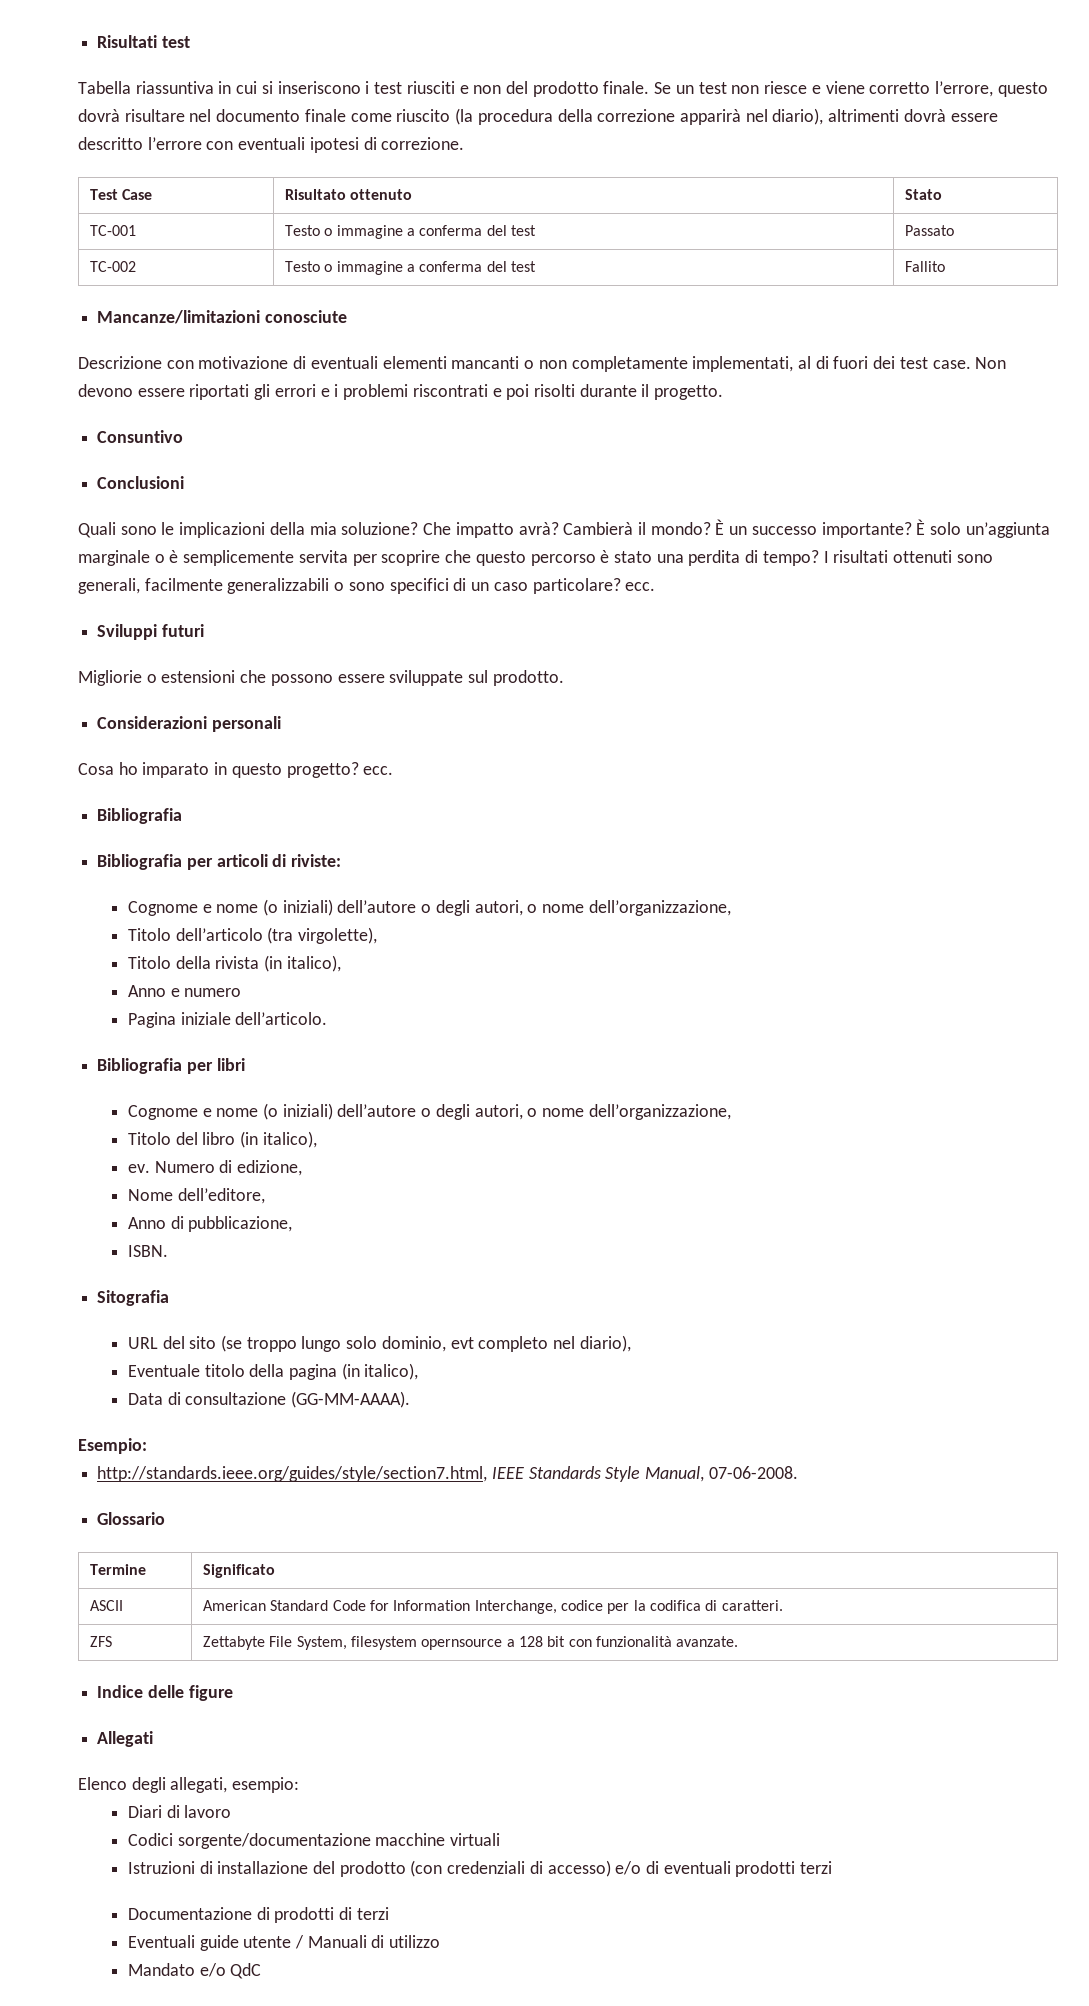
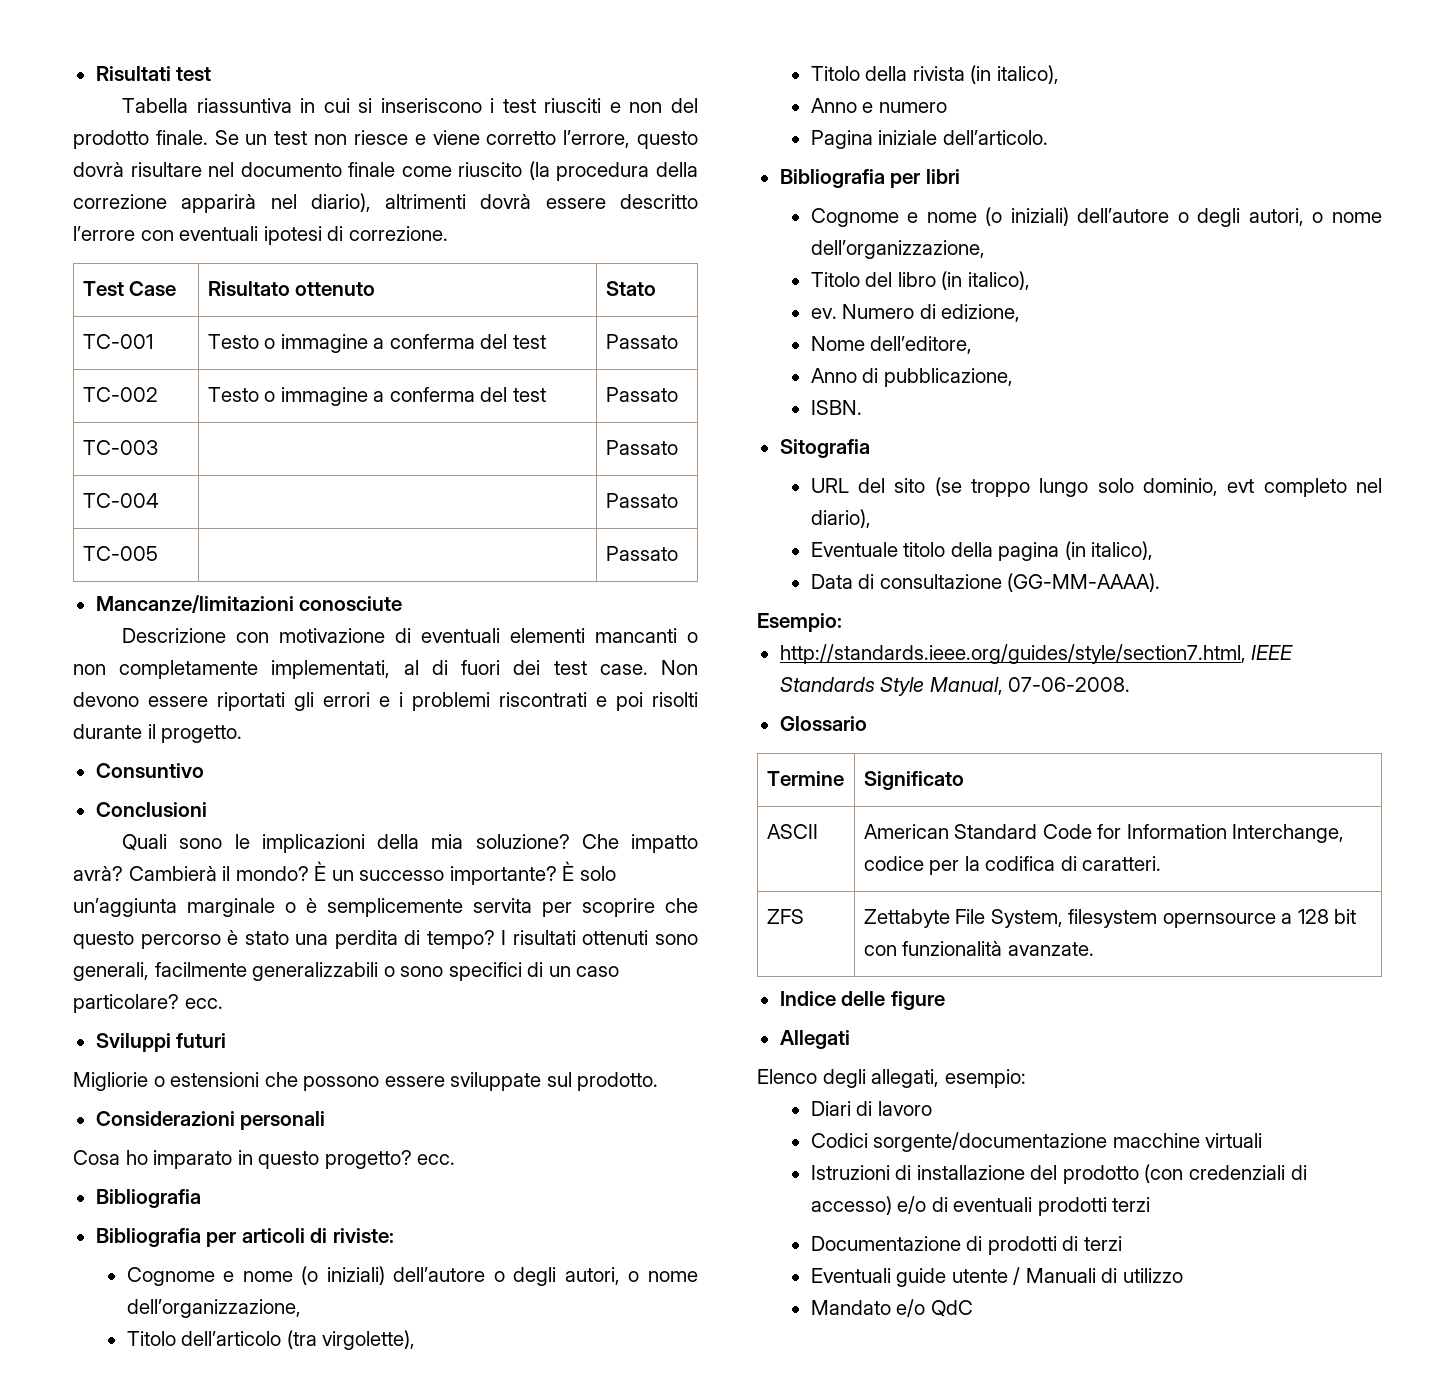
[905,261,946,272] Fallito -> [605,387,678,402] [82,440,158,455] [605,440,678,455] [82,493,159,508] [605,493,678,508] [82,546,158,561] [605,546,678,561] Passato // TC-003 | | Passato // TC-004 | | Passato // TC-005 | | Passato

